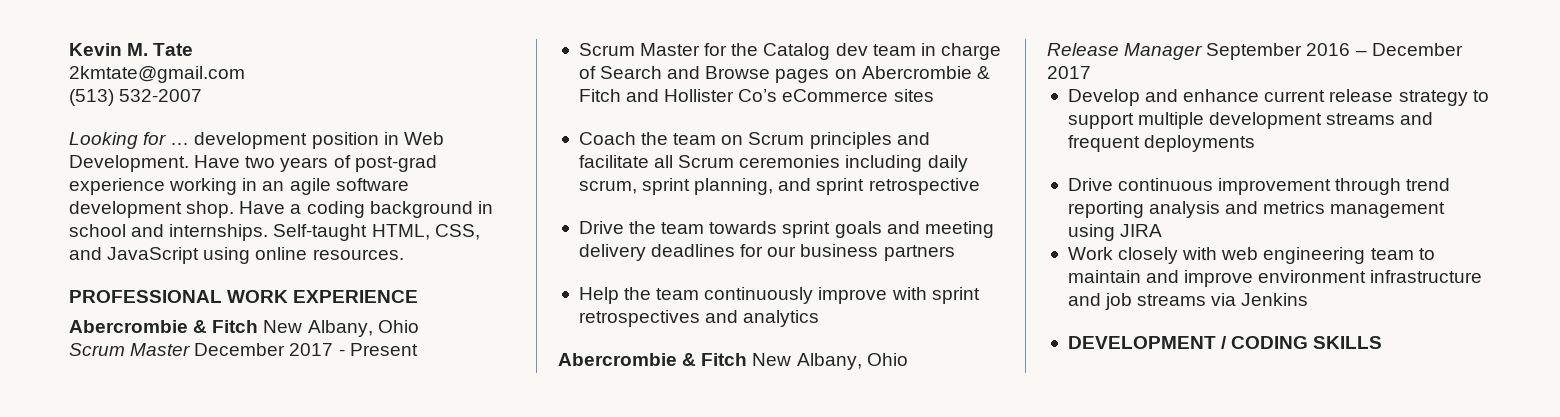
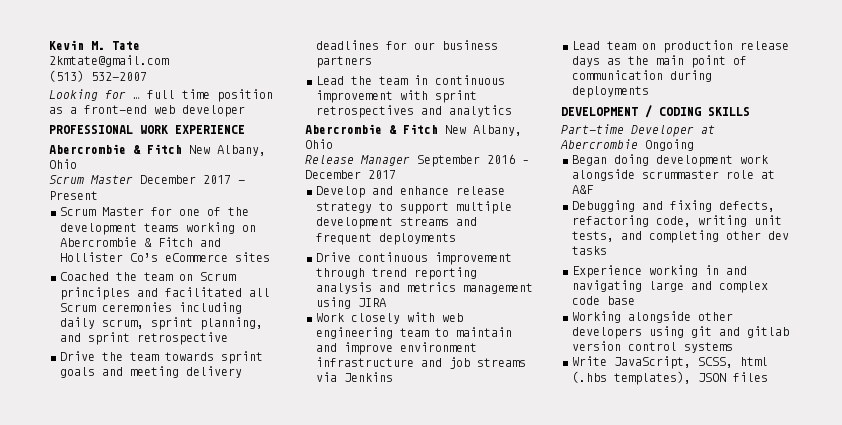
[194,132,444,149] [69,155,437,172] [69,178,409,195] [69,201,493,218] [69,224,480,241] [69,247,404,264] development position in Web Development. Have two years of post-grad experience working in an agile software development shop. Have a coding background in school and internships. Self-taught HTML, CSS, and JavaScript using online resources. -> [147,89,273,102] [49,105,245,117] full time position as a front-end web developer
[731,43,1001,60] [578,66,830,83] the Catalog dev team in charge of Search and Browse pages -> [179,207,249,216] [60,222,235,235] one of the development teams working
[578,132,636,145] Coach -> [60,272,109,281] Coached
[578,155,649,168] facilitate -> [165,287,242,297] facilitated
[578,287,888,304] Help the team continuously improve -> [316,75,505,85] [316,90,393,103] Lead the team in continuous improvement
[1264,90,1326,102] current -> (449, 190) none
[1067,336,1383,349] DEVELOPMENT / CODING SKILLS -> [572,40,789,53] [572,55,747,68] [572,70,712,82] [572,86,649,98] [561,105,750,118] [561,124,715,137] [560,139,694,151] [572,154,768,167] [572,169,775,181] [572,185,594,194] [572,200,775,212] [572,215,782,227] [572,230,789,243] [572,246,607,255] [572,265,747,278] [572,280,768,293] [572,296,635,305] [572,311,733,323] [572,326,789,339] [572,341,733,353] [572,356,768,369] [572,371,768,385] Lead team on production release days as the main point of communication during deployments // DEVELOPMENT / CODING SKILLS // Part-time Developer at Abercrombie Ongoing // Began doing development work alongside scrummaster role at A&F // Debugging and fixing defects, refactoring code, writing unit tests, and completing other dev tasks // Experience working in and navigating large and complex code base // Working alongside other developers using git and gitlab version control systems // Write JavaScript, SCSS, html (.hbs templates), JSON files

